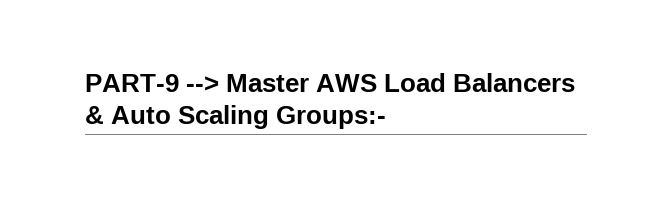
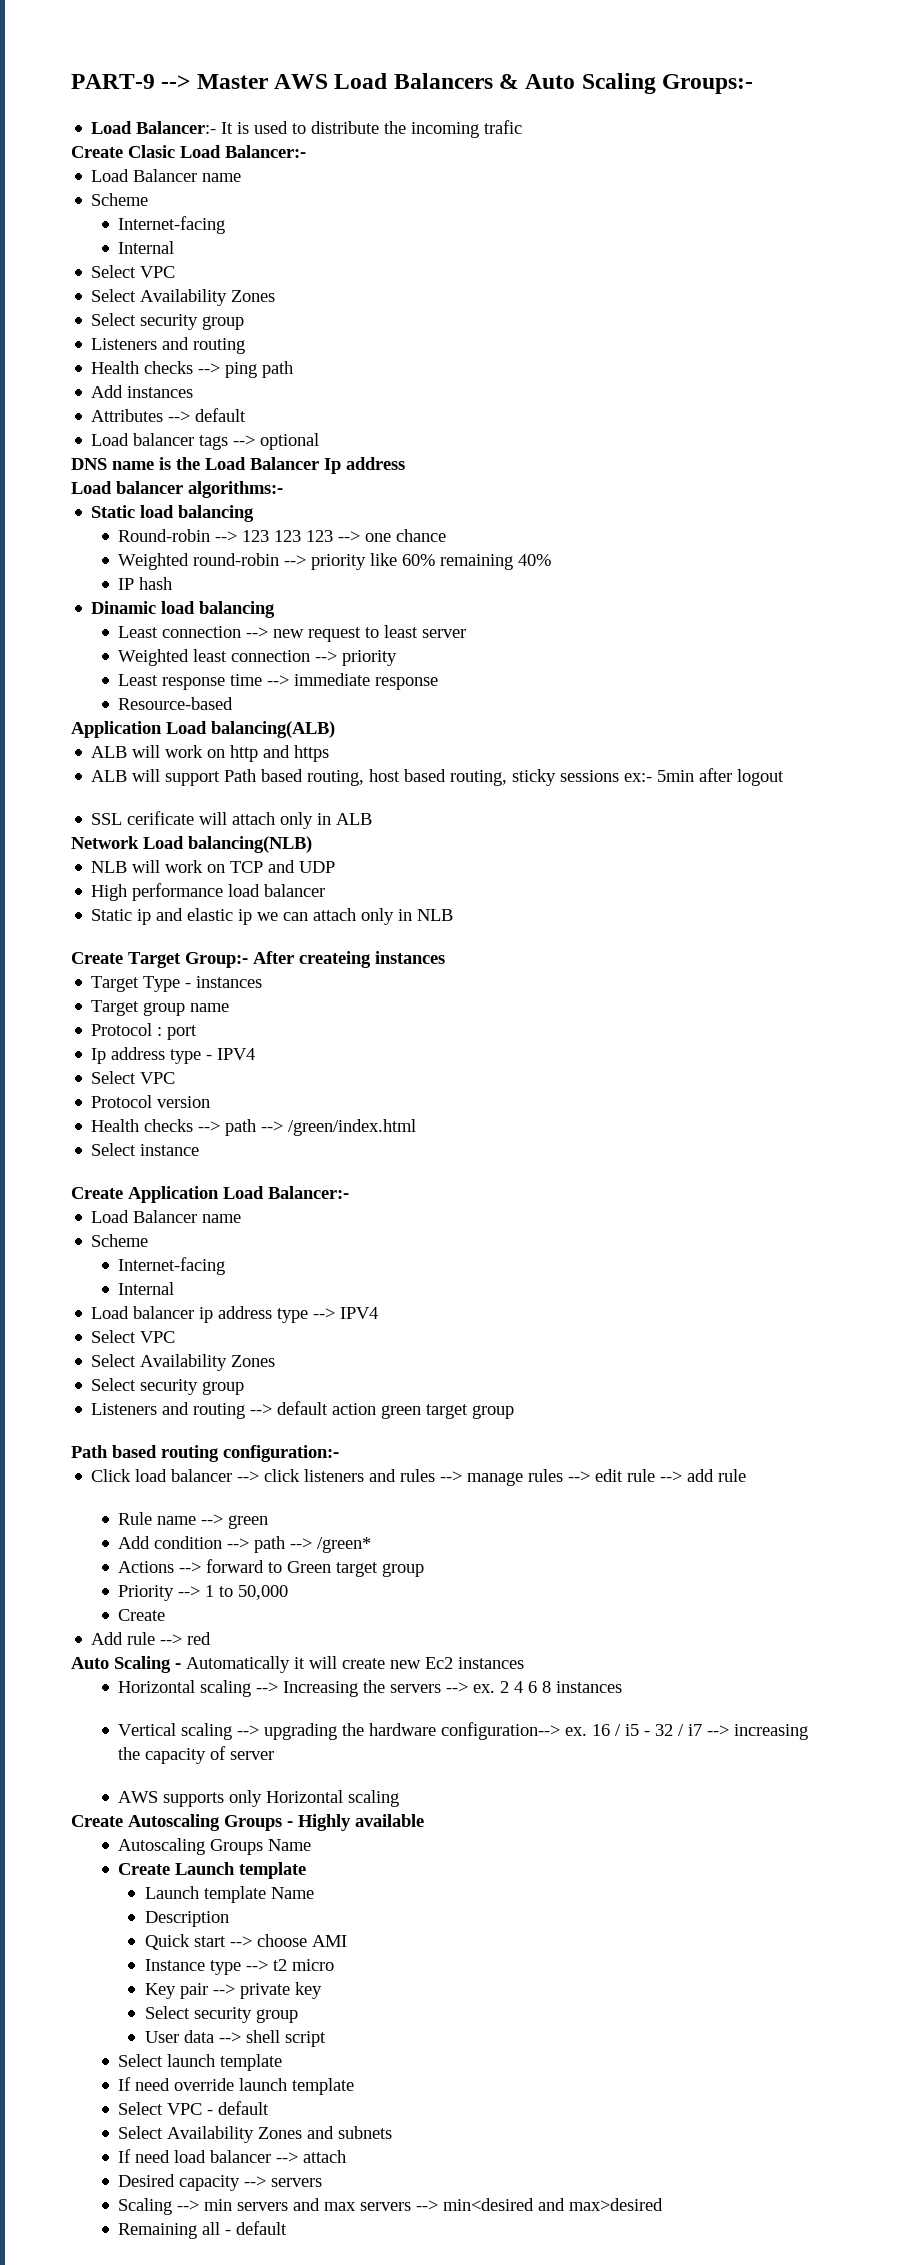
(387, 117) none -> [91,120,523,138] [71,145,306,158] [91,169,242,182] [91,193,149,206] [118,216,226,234] [118,241,175,254] [91,265,176,278] [91,289,276,306] [91,313,245,330] [91,337,246,354] [91,361,294,378] [91,385,194,398] [91,408,247,422] [91,433,320,450] [71,457,405,474] [71,481,283,498] [91,505,255,522] [118,529,447,542] [118,553,552,570] [118,577,173,590] [91,601,276,618] [118,625,467,642] [118,649,398,666] [118,673,439,690] [118,697,234,710] [71,721,335,738] [91,745,330,762] [91,768,785,786] [91,811,373,829] [71,836,312,853] [91,860,336,873] [91,883,326,901] [91,908,454,925] [71,951,445,968] [91,976,263,992] [91,1000,230,1016] [91,1023,198,1040] [91,1047,256,1064] [91,1071,176,1084] [91,1095,211,1108] [91,1119,417,1136] [91,1143,200,1156] [71,1186,349,1203] [91,1210,242,1223] [91,1234,149,1247] [118,1257,226,1275] [118,1282,175,1295] [91,1306,379,1323] [91,1330,176,1343] [91,1354,276,1371] [91,1378,245,1395] [91,1401,515,1419] [71,1445,339,1462] [91,1469,747,1486] [118,1512,269,1529] [118,1536,372,1553] [118,1559,425,1577] [118,1585,289,1601] [118,1609,166,1621] [91,1632,212,1645] [71,1656,524,1673] [118,1680,623,1697] [118,1722,809,1740] [118,1746,275,1764] [118,1790,400,1807] [71,1814,424,1831] [118,1838,312,1855] [118,1862,307,1879] [145,1886,315,1903] [145,1911,230,1927] [145,1934,348,1950] [145,1959,335,1975] [145,1982,323,1999] [145,2006,299,2023] [145,2030,327,2047] [118,2054,283,2071] [118,2077,355,2095] [118,2101,270,2115] [118,2126,393,2143] [118,2149,347,2163] [118,2174,323,2191] [118,2198,664,2215] [118,2221,288,2239] // Load Balancer:- It is used to distribute the incoming trafic // Create Clasic Load Balancer:- // Load Balancer name // Scheme // Internet-facing // Internal // Select VPC // Select Availability Zones // Select security group // Listeners and routing // Health checks --> ping path // Add instances // Attributes --> default // Load balancer tags --> optional // DNS name is the Load Balancer Ip address // Load balancer algorithms:- // Static load balancing // Round-robin --> 123 123 123 --> one chance // Weighted round-robin --> priority like 60% remaining 40% // IP hash // Dinamic load balancing // Least connection --> new request to least server // Weighted least connection --> priority // Least response time --> immediate response // Resource-based // Application Load balancing(ALB) // ALB will work on http and https // ALB will support Path based routing, host based routing, sticky sessions ex:- 5min after logout // SSL cerificate will attach only in ALB // Network Load balancing(NLB) // NLB will work on TCP and UDP // High performance load balancer // Static ip and elastic ip we can attach only in NLB // Create Target Group:- After createing instances // Target Type - instances // Target group name // Protocol : port // Ip address type - IPV4 // Select VPC // Protocol version // Health checks --> path --> /green/index.html // Select instance // Create Application Load Balancer:- // Load Balancer name // Scheme // Internet-facing // Internal // Load balancer ip address type --> IPV4 // Select VPC // Select Availability Zones // Select security group // Listeners and routing --> default action green target group // Path based routing configuration:- // Click load balancer --> click listeners and rules --> manage rules --> edit rule --> add rule // Rule name --> green // Add condition --> path --> /green* // Actions --> forward to Green target group // Priority --> 1 to 50,000 // Create // Add rule --> red // Auto Scaling - Automatically it will create new Ec2 instances // Horizontal scaling --> Increasing the servers --> ex. 2 4 6 8 instances // Vertical scaling --> upgrading the hardware configuration--> ex. 16 / i5 - 32 / i7 --> increasing the capacity of server // AWS supports only Horizontal scaling // Create Autoscaling Groups - Highly available // Autoscaling Groups Name // Create Launch template // Launch template Name // Description // Quick start --> choose AMI // Instance type --> t2 micro // Key pair --> private key // Select security group // User data --> shell script // Select launch template // If need override launch template // Select VPC - default // Select Availability Zones and subnets // If need load balancer --> attach // Desired capacity --> servers // Scaling --> min servers and max servers --> min<desired and max>desired // Remaining all - default

